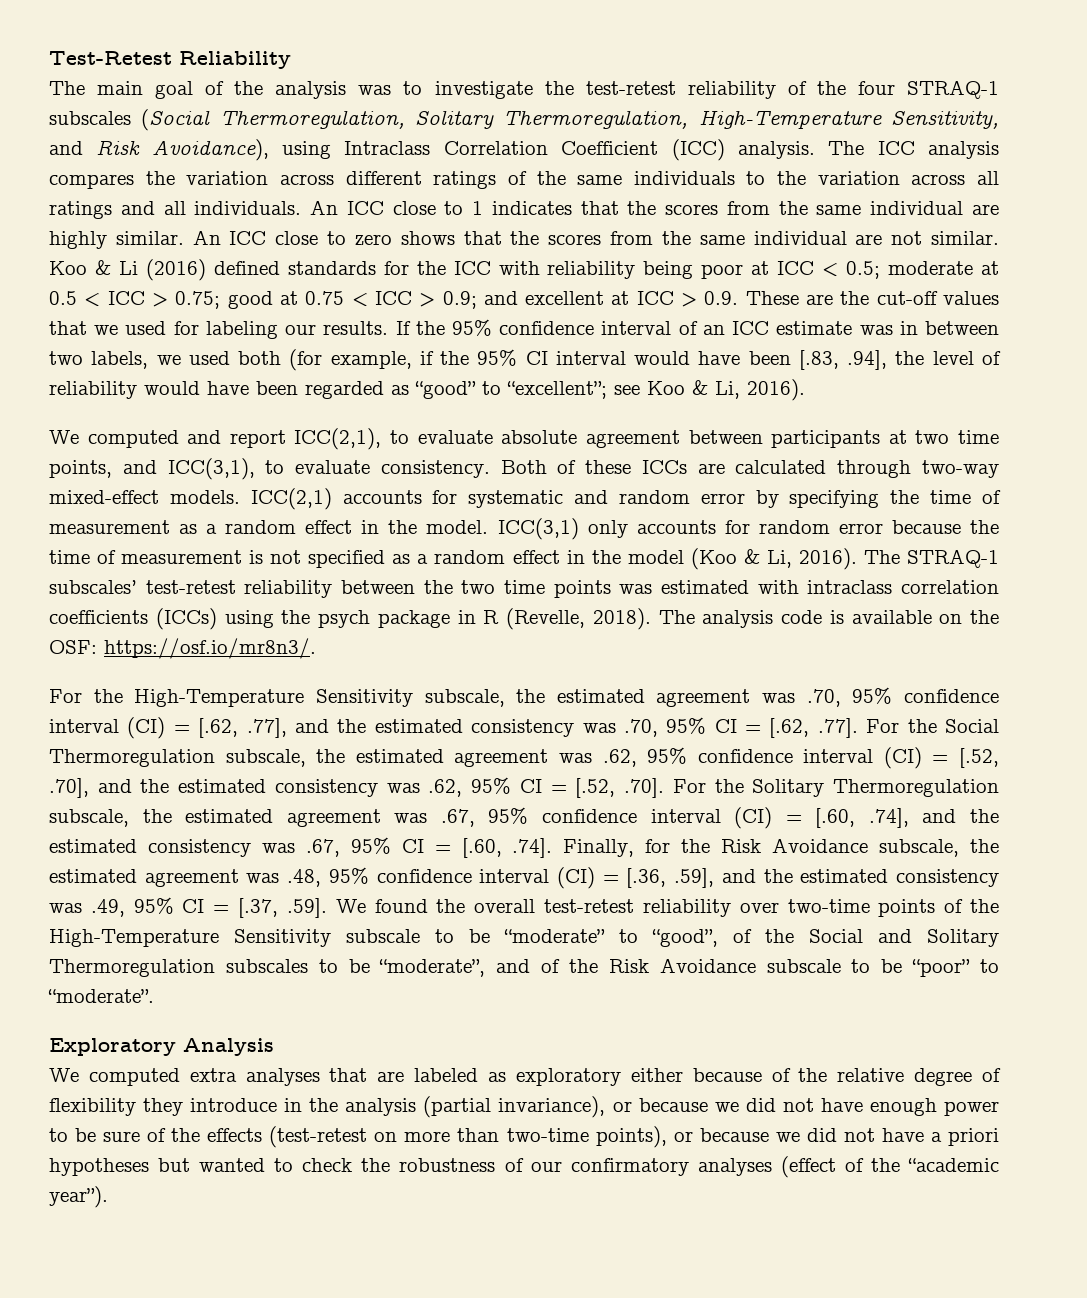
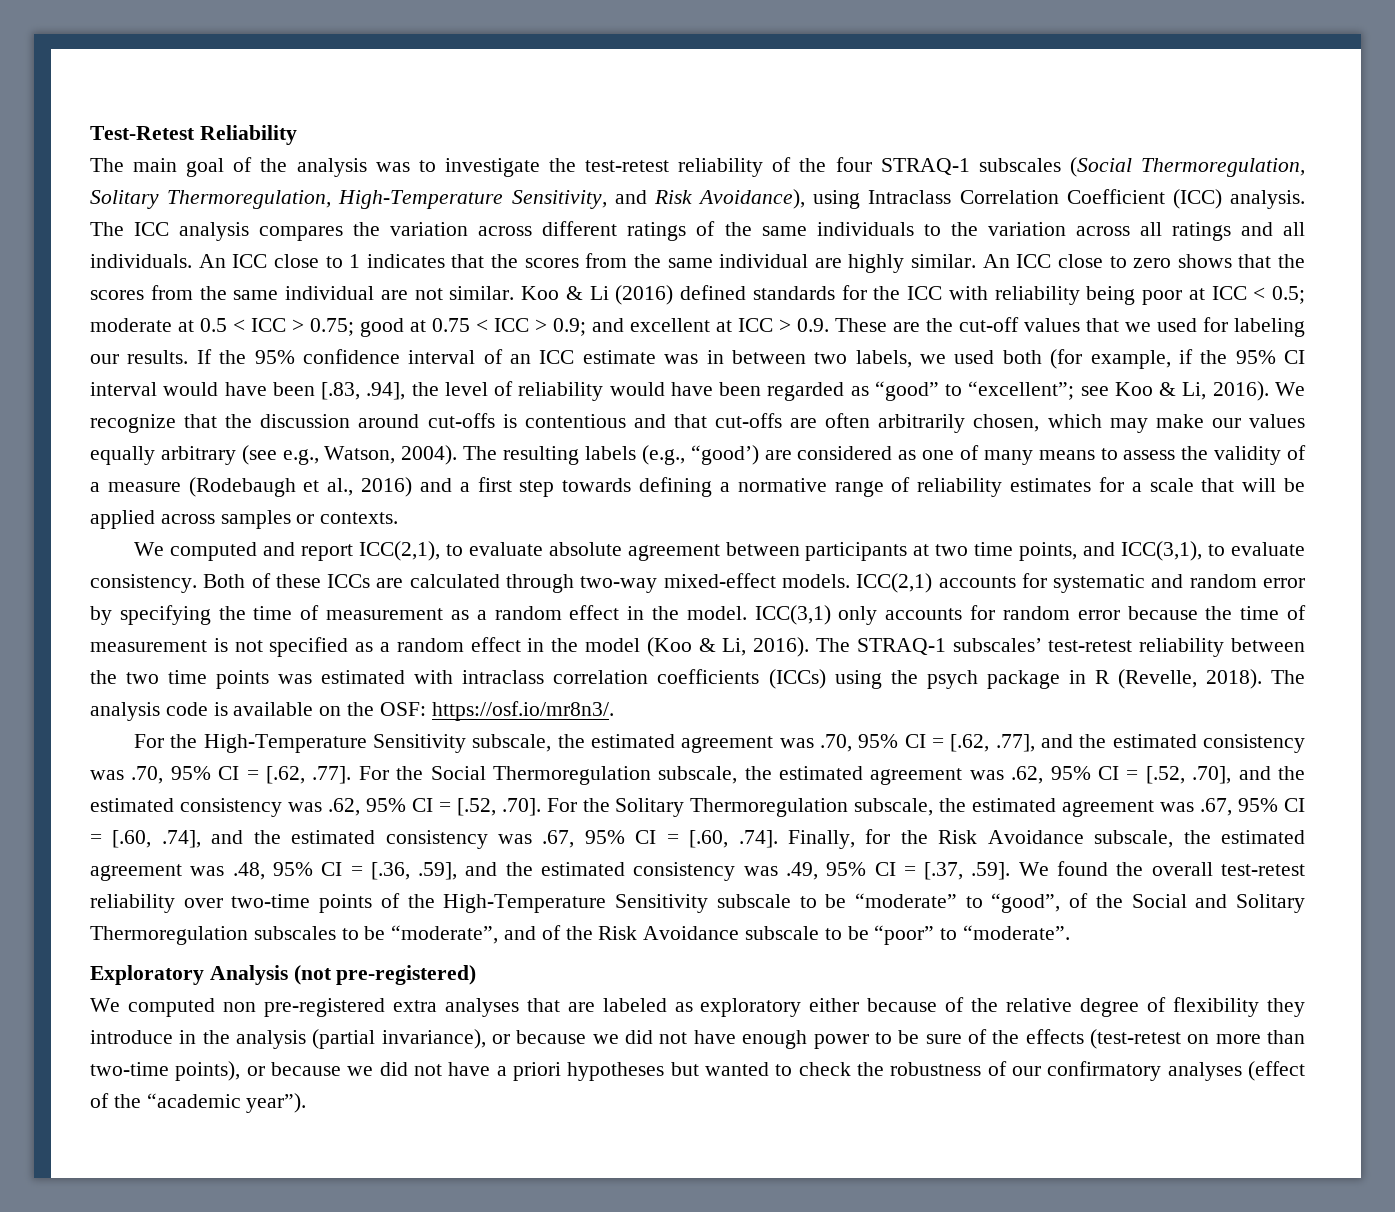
(805, 390) none -> [1275,382,1306,396] [90,413,1305,433] [90,445,1306,465] [90,477,1306,497] [90,510,399,529] We recognize that the discussion around cut-offs is contentious and that cut-offs are often arbitrarily chosen, which may make our values equally arbitrary (see e.g., Watson, 2004). The resulting labels (e.g., “good’) are considered as one of many means to assess the validity of a measure (Rodebaugh et al., 2016) and a first step towards defining a normative range of reliability estimates for a scale that will be applied across samples or contexts.
[903,689,999,703] [49,717,166,739] confidence interval (CI) -> [904,734,926,748] CI
[697,747,922,769] confidence interval (CI) -> [1098,766,1120,780] CI
[542,807,773,829] confidence interval (CI) -> [1284,798,1306,812] CI
[376,867,595,889] confidence interval (CI) -> [321,862,343,876] CI
[49,1068,180,1086] // We computed -> [293,965,477,985] [90,998,385,1017] (not pre-registered) // We computed non pre-registered

